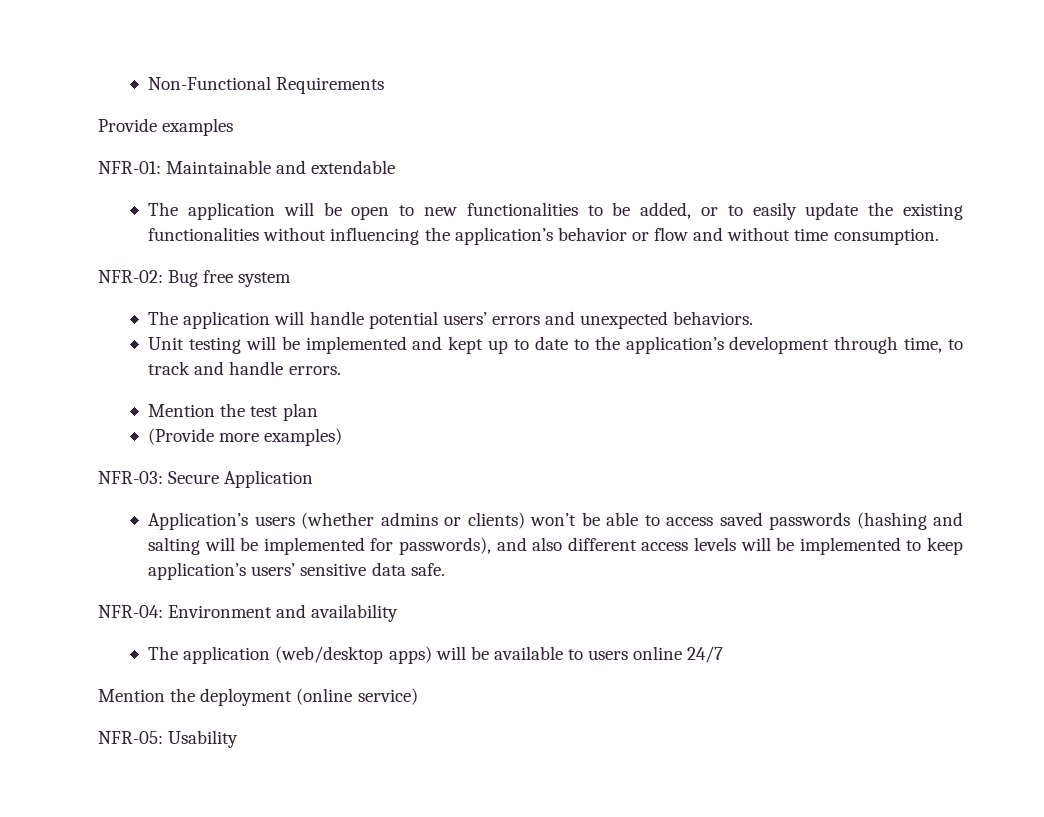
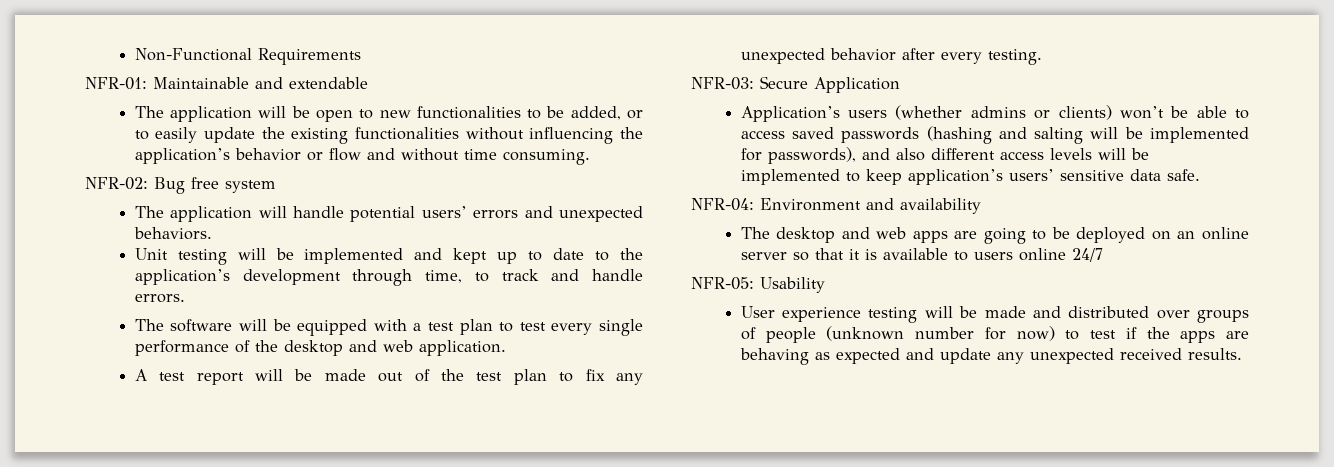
[98,118,234,136] // Provide examples -> (361, 56) none
[833,228,939,245] consumption. -> [502,149,590,165] consuming.
[148,403,318,421] [148,428,343,446] Mention the test plan // (Provide more examples) -> [134,319,643,336] [134,340,506,356] [134,369,643,385] [740,48,1042,65] The software will be equipped with a test plan to test every single performance of the desktop and web application. // A test report will be made out of the test plan to fix any unexpected behavior after every testing.
[183,646,489,664] application (web/desktop apps) will be -> [776,227,1249,244] [740,248,877,261] desktop and web apps are going to be deployed on an online server so that it is
[98,688,418,706] [98,730,239,748] Mention the deployment (online service) // NFR-05: Usability -> [691,277,825,293] [740,306,1249,323] [740,326,1249,343] [739,348,1242,365] NFR-05: Usability // User experience testing will be made and distributed over groups of people (unknown number for now) to test if the apps are behaving as expected and update any unexpected received results.

